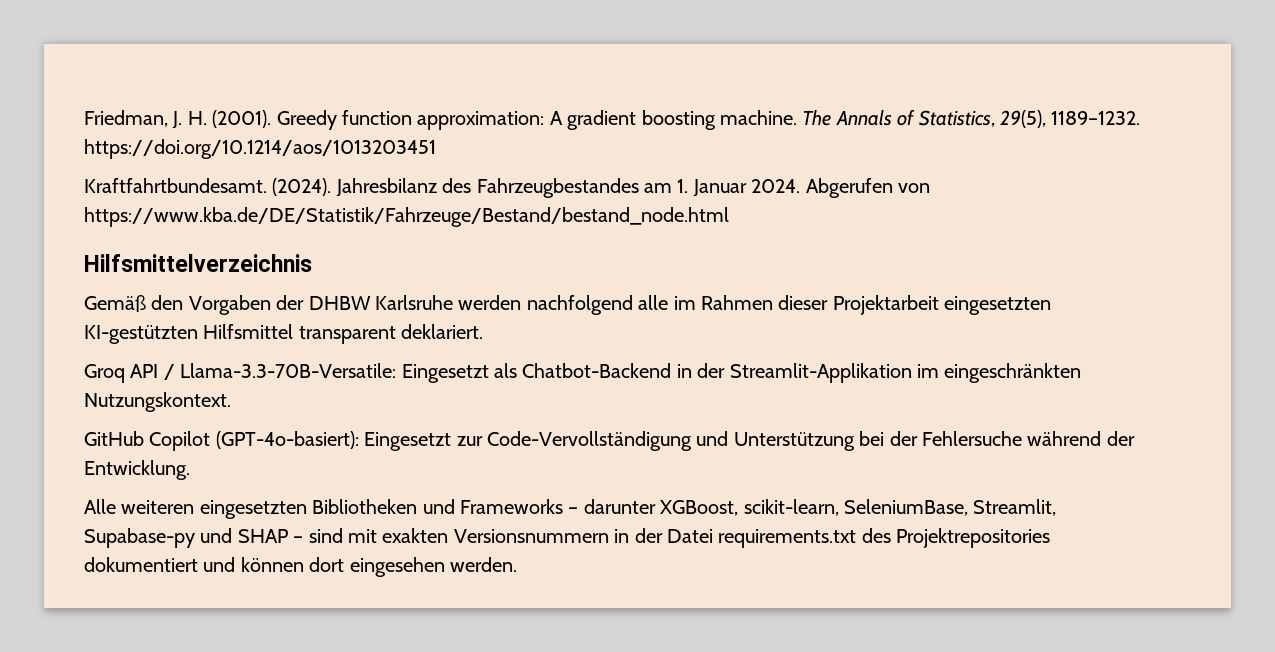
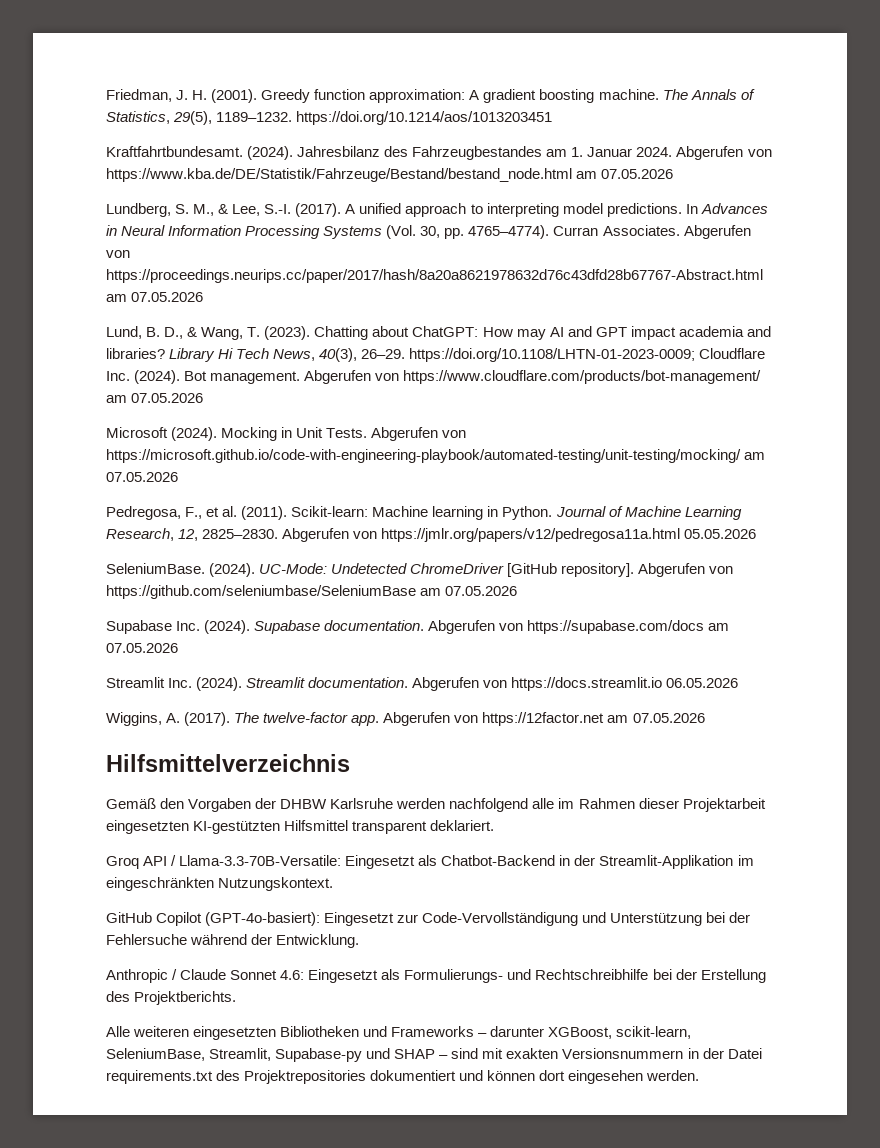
(729, 217) none -> [576,169,674,179] [106,203,768,217] [106,225,751,239] [106,250,130,258] [106,269,763,283] [106,292,204,302] [106,326,771,340] [106,348,766,362] [106,370,762,384] [106,393,204,403] [106,427,467,441] [106,449,766,463] [106,472,178,482] [106,506,742,520] [106,528,757,542] [106,563,734,577] [106,585,518,599] [106,620,730,634] [106,643,178,653] [106,677,739,691] [106,712,705,726] am 07.05.2026 // Lundberg, S. M., & Lee, S.-I. (2017). A unified approach to interpreting model predictions. In Advances in Neural Information Processing Systems (Vol. 30, pp. 4765–4774). Curran Associates. Abgerufen von https://proceedings.neurips.cc/paper/2017/hash/8a20a8621978632d76c43dfd28b67767-Abstract.html am 07.05.2026 // Lund, B. D., & Wang, T. (2023). Chatting about ChatGPT: How may AI and GPT impact academia and libraries? Library Hi Tech News, 40(3), 26–29. https://doi.org/10.1108/LHTN-01-2023-0009; Cloudflare Inc. (2024). Bot management. Abgerufen von https://www.cloudflare.com/products/bot-management/ am 07.05.2026 // Microsoft (2024). Mocking in Unit Tests. Abgerufen von https://microsoft.github.io/code-with-engineering-playbook/automated-testing/unit-testing/mocking/ am 07.05.2026 // Pedregosa, F., et al. (2011). Scikit-learn: Machine learning in Python. Journal of Machine Learning Research, 12, 2825–2830. Abgerufen von https://jmlr.org/papers/v12/pedregosa11a.html 05.05.2026 // SeleniumBase. (2024). UC-Mode: Undetected ChromeDriver [GitHub repository]. Abgerufen von https://github.com/seleniumbase/SeleniumBase am 07.05.2026 // Supabase Inc. (2024). Supabase documentation. Abgerufen von https://supabase.com/docs am 07.05.2026 // Streamlit Inc. (2024). Streamlit documentation. Abgerufen von https://docs.streamlit.io 06.05.2026 // Wiggins, A. (2017). The twelve-factor app. Abgerufen von https://12factor.net am 07.05.2026
(190, 470) none -> [106,969,766,983] [106,991,237,1005] // Anthropic / Claude Sonnet 4.6: Eingesetzt als Formulierungs- und Rechtschreibhilfe bei der Erstellung des Projektberichts.

